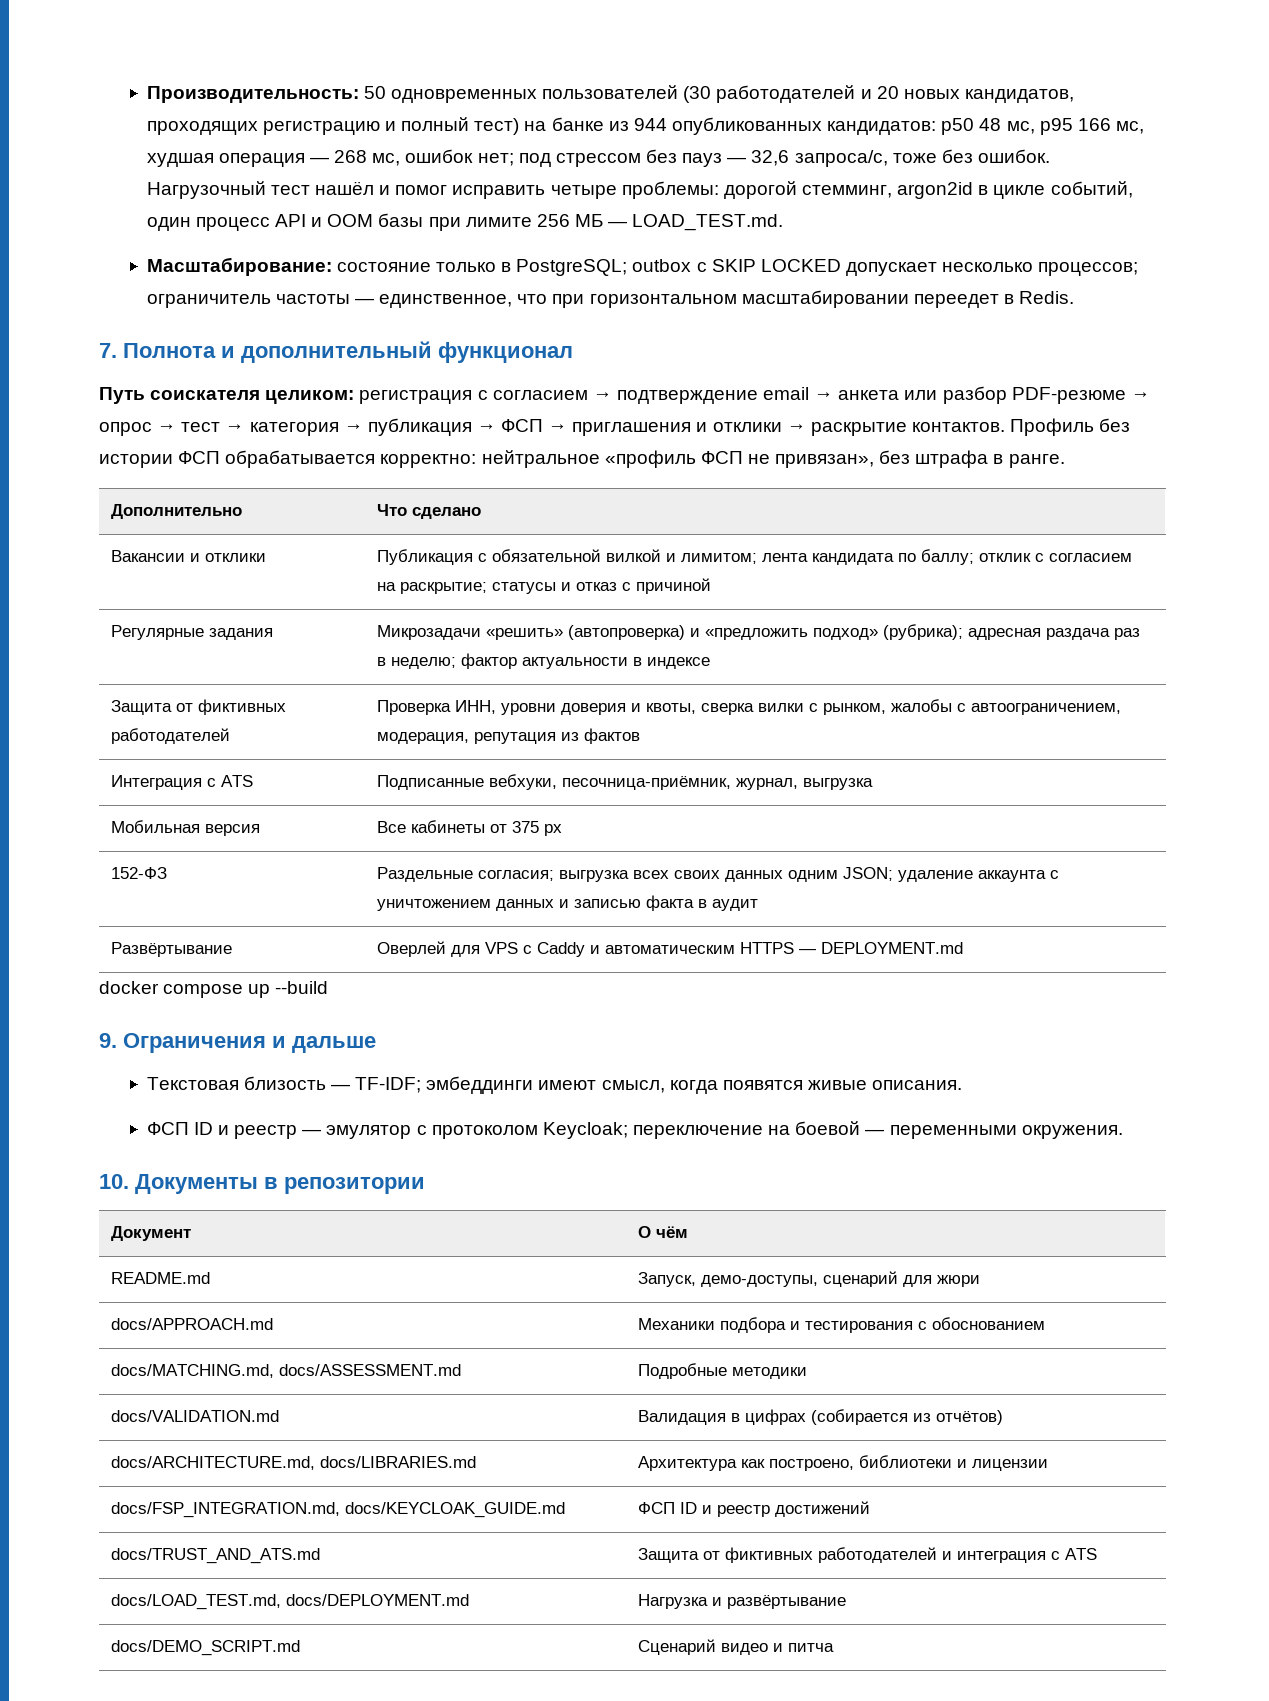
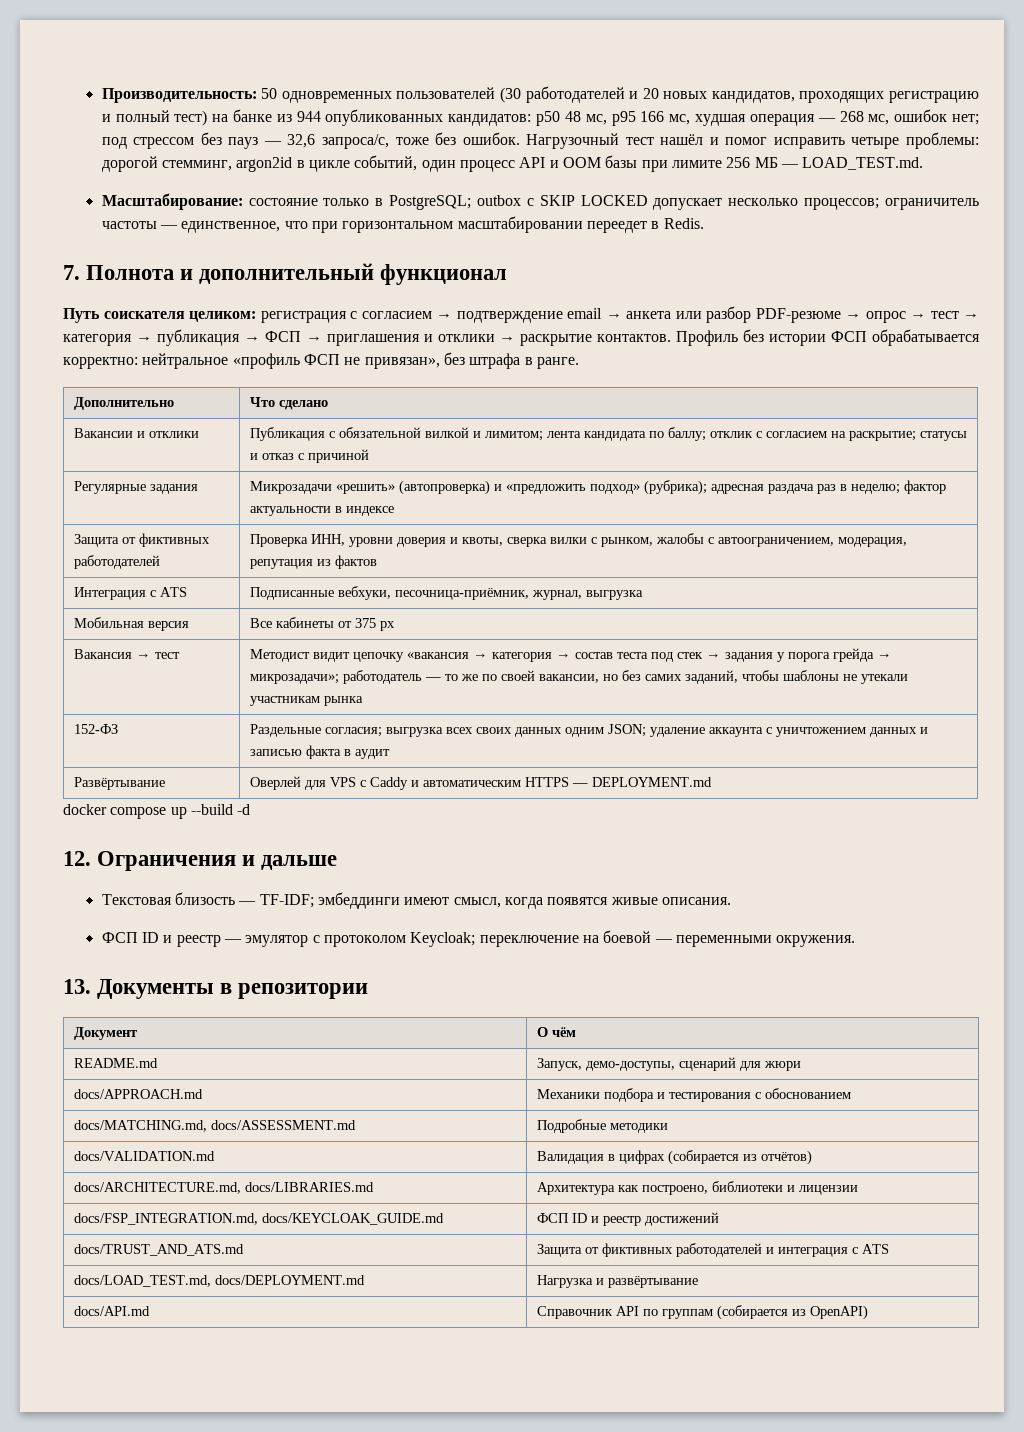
(563, 830) none -> [73,649,180,659] [249,648,892,662] [249,670,908,684] [249,696,363,706] // Вакансия → тест | Методист видит цепочку «вакансия → категория → состав теста под стек → задания у порога грейда → микрозадачи»; работодатель — то же по своей вакансии, но без самих заданий, чтобы шаблоны не утекали участникам рынка
[99,1033,117,1048] // 9. -> [237,804,251,815] [63,851,91,866] -d // 12.
[99,1174,129,1189] 10. -> [63,979,91,994] 13.
[111,1640,301,1656] [638,1639,835,1655] docs/DEMO_SCRIPT.md | Сценарий видео и питча -> [73,1306,150,1316] [536,1305,868,1320] docs/API.md | Справочник API по группам (собирается из OpenAPI)

